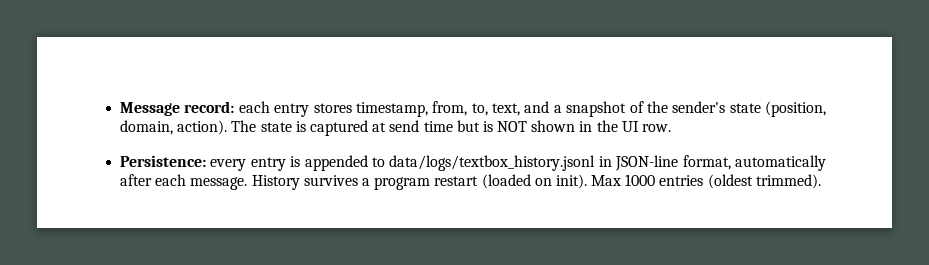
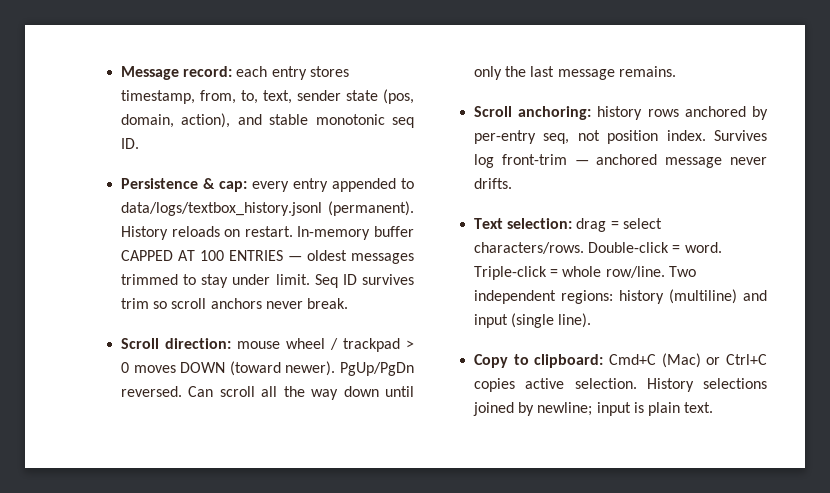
[524,101,827,117] [120,120,672,136] [120,155,207,167] and a snapshot of the sender's state (position, domain, action). The state is captured at send time but is NOT shown in the UI row. // Persistence: -> [297,89,414,104] [121,113,414,128] [121,138,140,149] [121,178,248,192] sender state (pos, domain, action), and stable monotonic seq ID. // Persistence & cap:
[290,156,301,167] is -> (329, 185) none
[598,155,826,171] [120,174,821,190] in JSON-line format, automatically after each message. History survives a program restart (loaded on init). Max 1000 entries (oldest trimmed). -> [328,201,414,216] [121,226,414,240] [121,250,414,264] [121,274,414,288] [121,298,348,309] [121,338,414,352] [121,361,414,376] [121,386,414,400] [474,66,676,80] [474,106,768,120] [474,130,767,144] [474,154,767,168] [474,178,513,189] [474,218,662,232] [474,242,722,254] [474,266,696,280] [474,289,767,304] [474,313,592,328] [474,353,767,368] [474,378,767,392] [473,402,714,416] (permanent). History reloads on restart. In-memory buffer CAPPED AT 100 ENTRIES — oldest messages trimmed to stay under limit. Seq ID survives trim so scroll anchors never break. // Scroll direction: mouse wheel / trackpad > 0 moves DOWN (toward newer). PgUp/PgDn reversed. Can scroll all the way down until only the last message remains. // Scroll anchoring: history rows anchored by per-entry seq, not position index. Survives log front-trim — anchored message never drifts. // Text selection: drag = select characters/rows. Double-click = word. Triple-click = whole row/line. Two independent regions: history (multiline) and input (single line). // Copy to clipboard: Cmd+C (Mac) or Ctrl+C copies active selection. History selections joined by newline; input is plain text.

